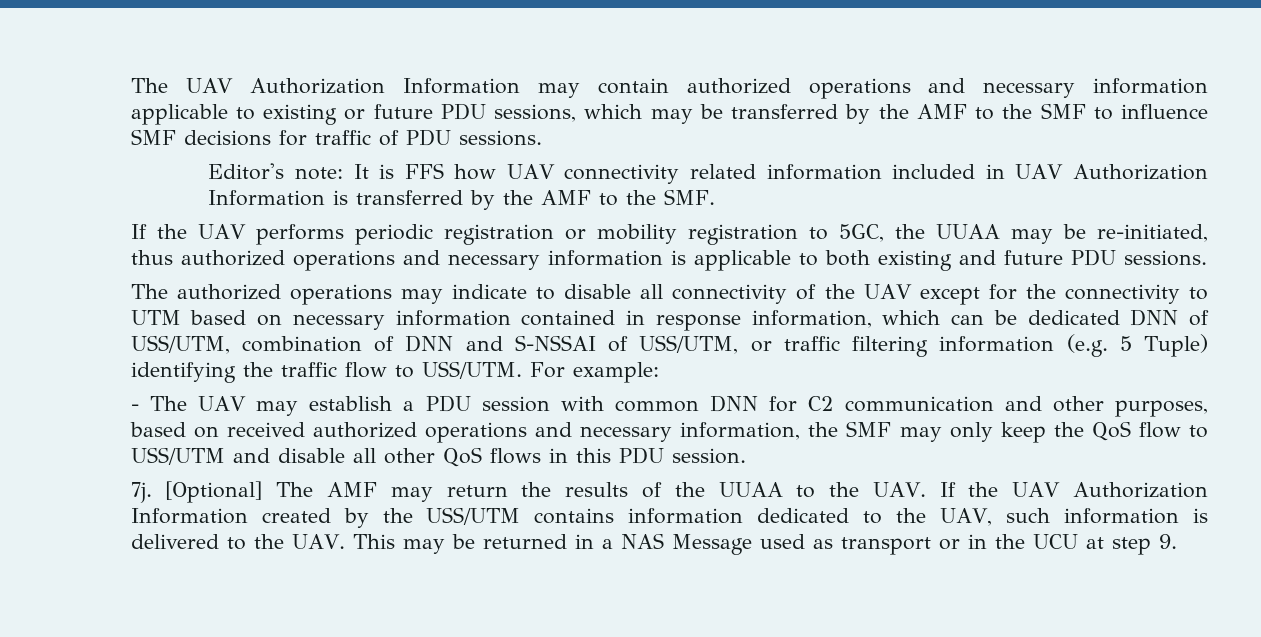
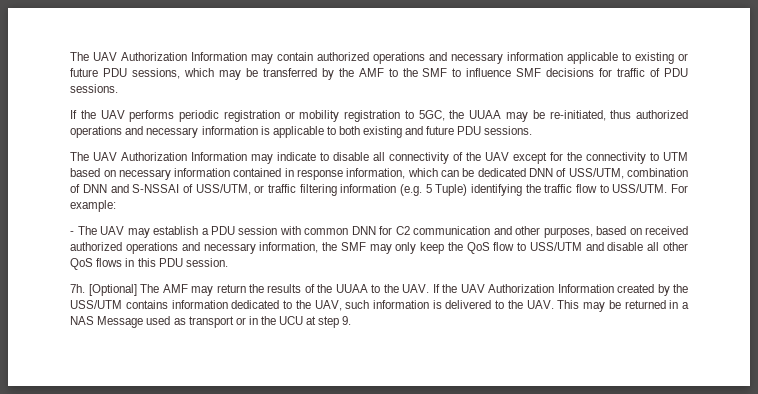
[208,163,1208,184] [208,189,716,210] // Editor's note: It is FFS how UAV connectivity related information included in UAV Authorization Information is transferred by the AMF to the SMF. -> (119, 88) none
[176,284,392,305] authorized operations -> [93,152,248,161] UAV Authorization Information
[130,482,152,503] 7j. -> [70,284,86,293] 7h.

